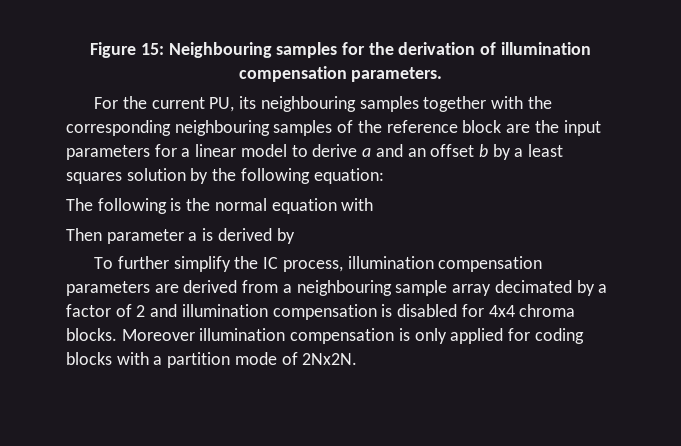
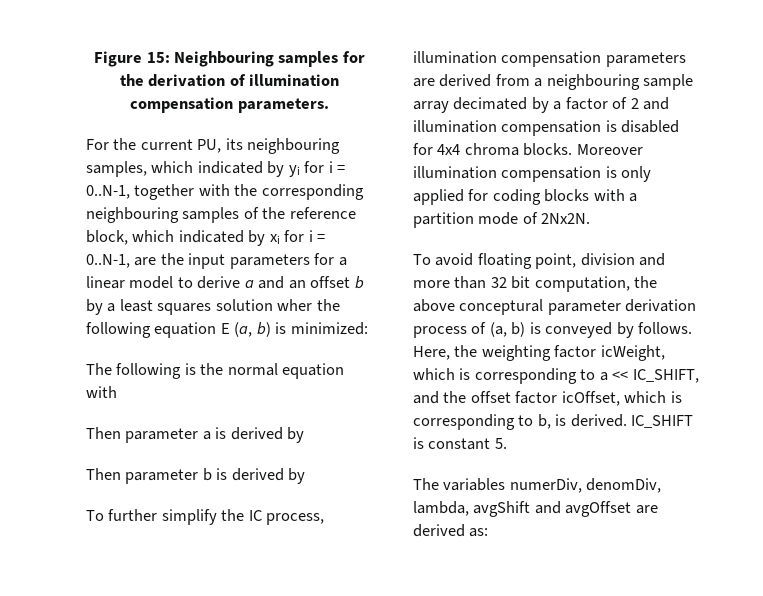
[359,96,419,112] samples -> [86,161,346,177] [86,185,130,199] samples, which indicated by yi for i = 0..N-1,
[462,120,502,133] block -> [86,230,326,246] [86,254,130,268] block, which indicated by xi for i = 0..N-1,
[190,168,209,184] by -> [277,299,313,311] wher
[313,168,384,184] equation: -> [154,322,368,338] equation E (a, b) is minimized:
(295, 236) none -> [86,468,306,484] // Then parameter b is derived by
(358, 359) none -> [413,253,666,269] [413,276,658,292] [413,299,697,315] [413,322,693,338] [413,345,665,361] [413,368,699,384] [413,391,682,406] [413,414,694,430] [413,437,507,450] [413,478,662,493] [413,501,658,517] [413,524,489,537] // To avoid floating point, division and more than 32 bit computation, the above conceptural parameter derivation process of (a, b) is conveyed by follows. Here, the weighting factor icWeight, which is corresponding to a << IC_SHIFT, and the offset factor icOffset, which is corresponding to b, is derived. IC_SHIFT is constant 5. // The variables numerDiv, denomDiv, lambda, avgShift and avgOffset are derived as:

